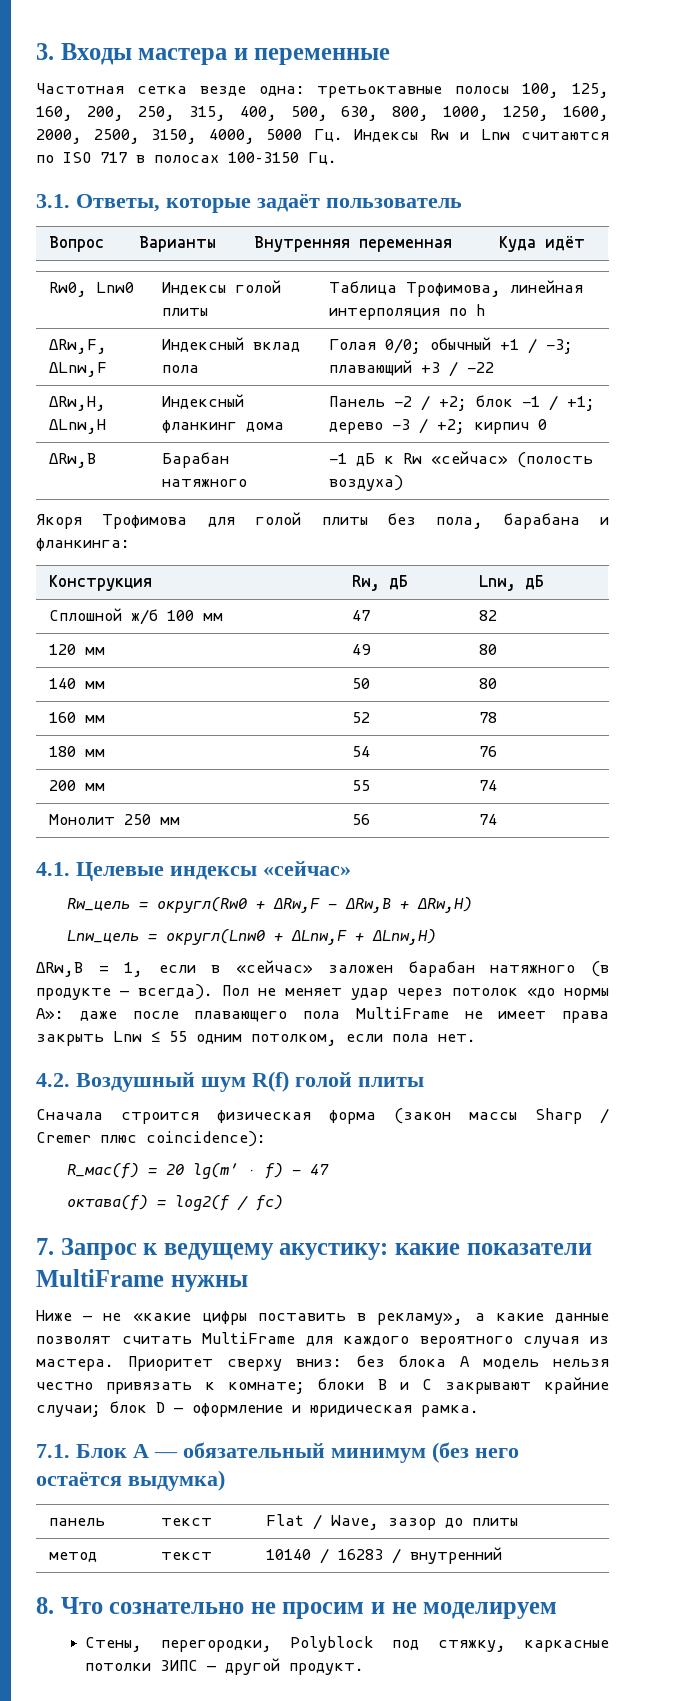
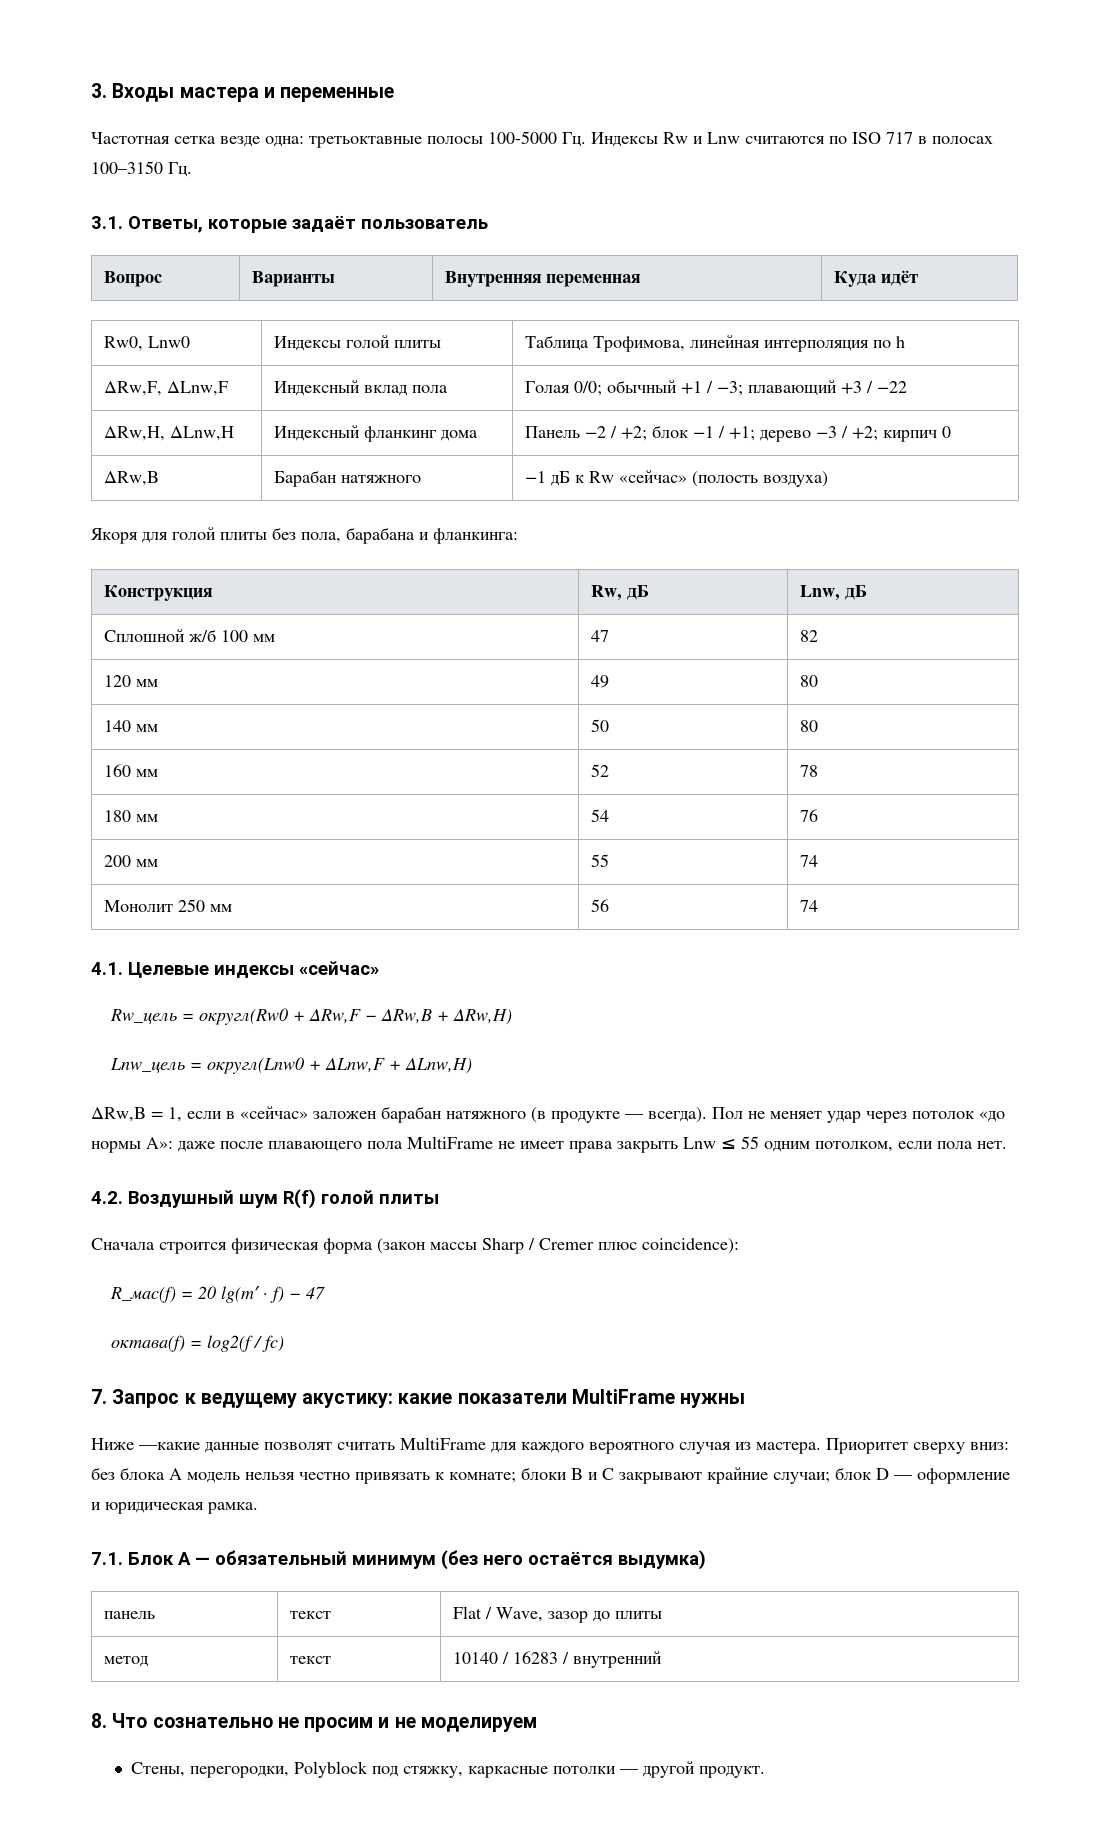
[522,83,609,98] [36,106,609,121] [36,129,302,144] 100, 125, 160, 200, 250, 315, 400, 500, 630, 800, 1000, 1250, 1600, 2000, 2500, 3150, 4000, 5000 -> [488,131,557,144] 100-5000
[102,514,188,529] Трофимова -> (138, 536) none
[83,1311,544,1325] — не «какие цифры поставить в рекламу», а какие -> [139,1442,200,1450] —какие
[160,1660,199,1671] ЗИПС -> (616, 1770) none

